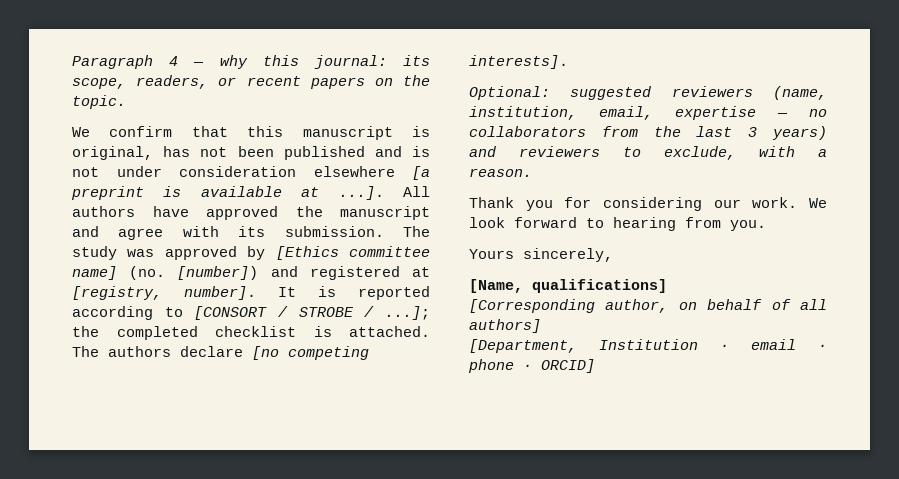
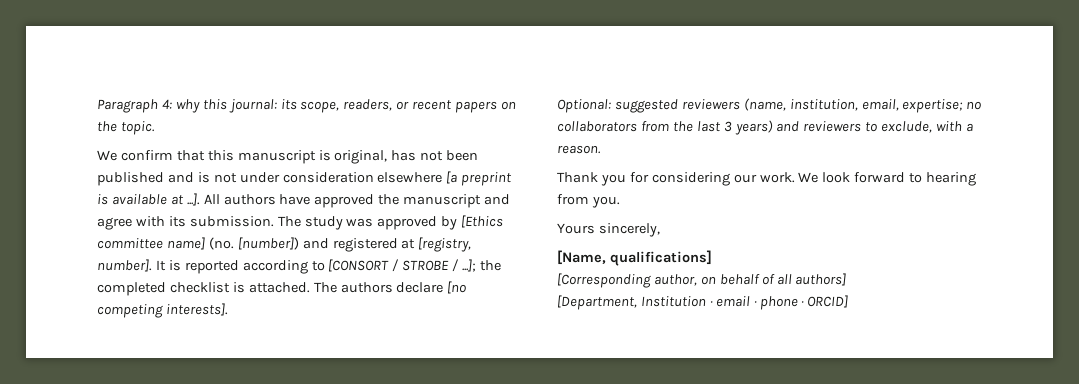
[169,56,205,66] 4 — -> [161,99,172,109] 4:
[675,106,788,120] expertise — -> [902,99,964,113] expertise;

